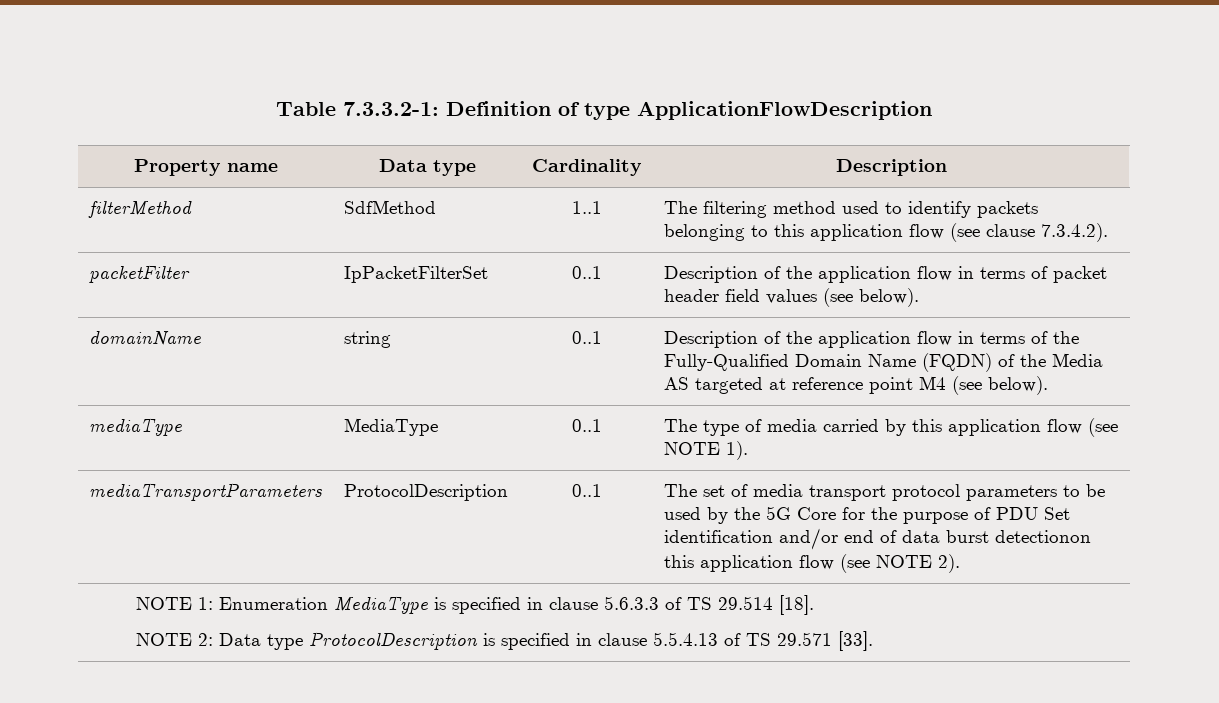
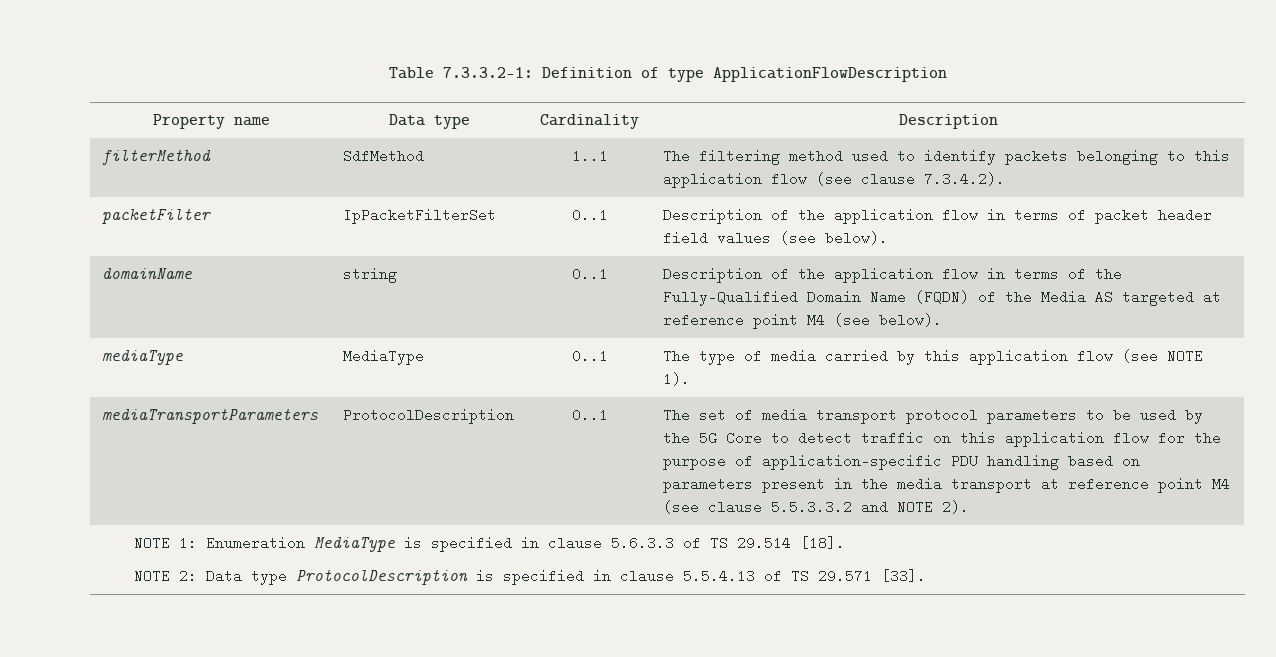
[841,507,1070,524] [663,528,1091,550] [663,554,870,573] for the purpose of PDU Set identification and/or end of data burst detectionon this application flow (see -> [771,431,1222,447] [663,454,1141,470] [663,477,1231,493] [663,500,889,514] to detect traffic on this application flow for the purpose of application-specific PDU handling based on parameters present in the media transport at reference point M4 (see clause 5.5.3.3.2 and

